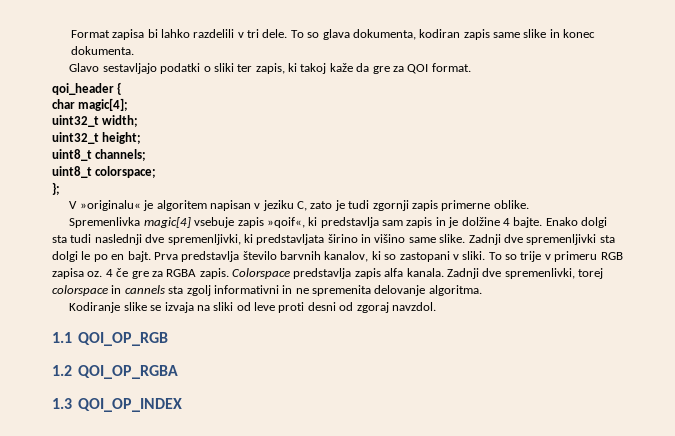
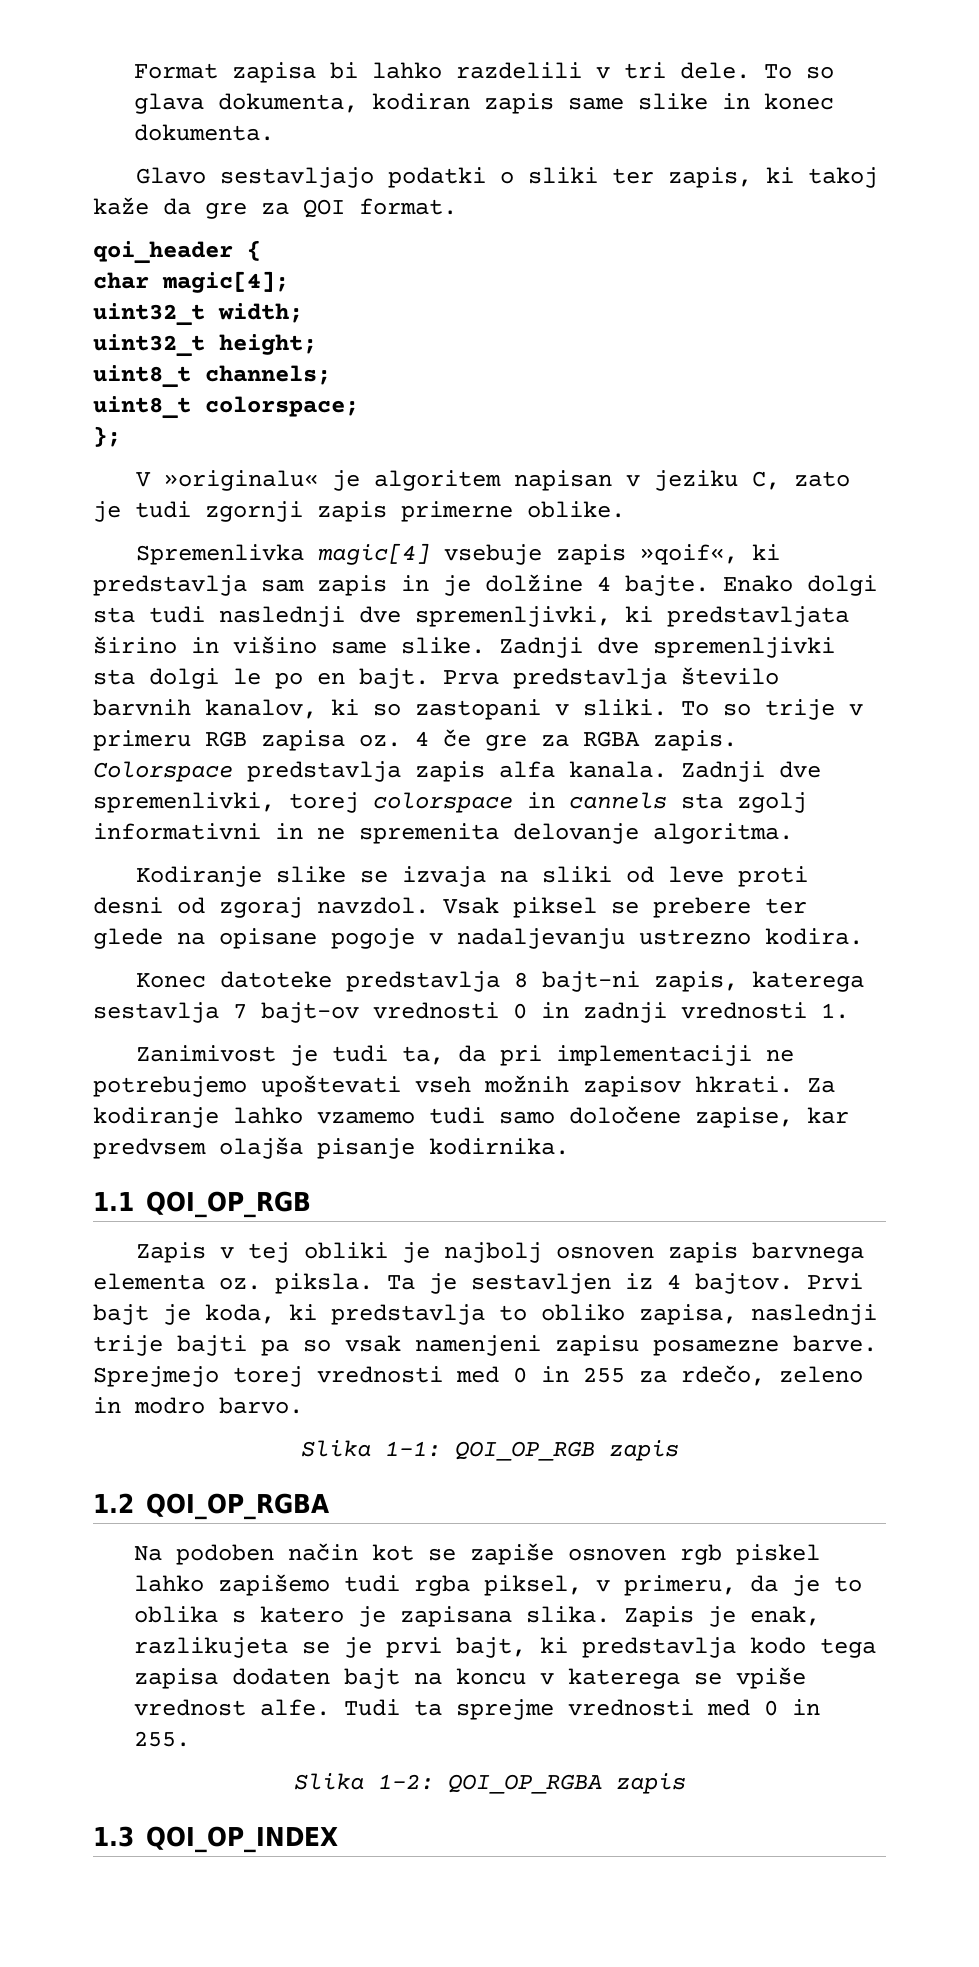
[52,332,169,346] [52,365,179,379] // 1.1 QOI_OP_RGB // 1.2 QOI_OP_RGBA -> [443,897,807,918] [93,928,863,949] [136,971,865,992] [93,1002,849,1023] [136,1045,795,1066] [93,1075,835,1097] [93,1106,849,1128] [93,1137,569,1159] [93,1191,311,1218] [136,1242,865,1263] [93,1273,863,1294] [93,1304,877,1325] [93,1335,877,1356] [93,1365,863,1387] [93,1397,303,1414] [300,1440,679,1461] [93,1493,329,1520] [133,1543,820,1565] [133,1574,862,1596] [133,1606,820,1627] [133,1637,876,1658] [133,1667,806,1689] [133,1699,820,1720] [133,1731,190,1747] [293,1773,686,1794] Vsak piksel se prebere ter glede na opisane pogoje v nadaljevanju ustrezno kodira. // Konec datoteke predstavlja 8 bajt-ni zapis, katerega sestavlja 7 bajt-ov vrednosti 0 in zadnji vrednosti 1. // Zanimivost je tudi ta, da pri implementaciji ne potrebujemo upoštevati vseh možnih zapisov hkrati. Za kodiranje lahko vzamemo tudi samo določene zapise, kar predvsem olajša pisanje kodirnika. // 1.1 QOI_OP_RGB // Zapis v tej obliki je najbolj osnoven zapis barvnega elementa oz. piksla. Ta je sestavljen iz 4 bajtov. Prvi bajt je koda, ki predstavlja to obliko zapisa, naslednji trije bajti pa so vsak namenjeni zapisu posamezne barve. Sprejmejo torej vrednosti med 0 in 255 za rdečo, zeleno in modro barvo. // Slika 1-1: QOI_OP_RGB zapis // 1.2 QOI_OP_RGBA // Na podoben način kot se zapiše osnoven rgb piskel lahko zapišemo tudi rgba piksel, v primeru, da je to oblika s katero je zapisana slika. Zapis je enak, razlikujeta se je prvi bajt, ki predstavlja kodo tega zapisa dodaten bajt na koncu v katerega se vpiše vrednost alfe. Tudi ta sprejme vrednosti med 0 in 255. // Slika 1-2: QOI_OP_RGBA zapis

